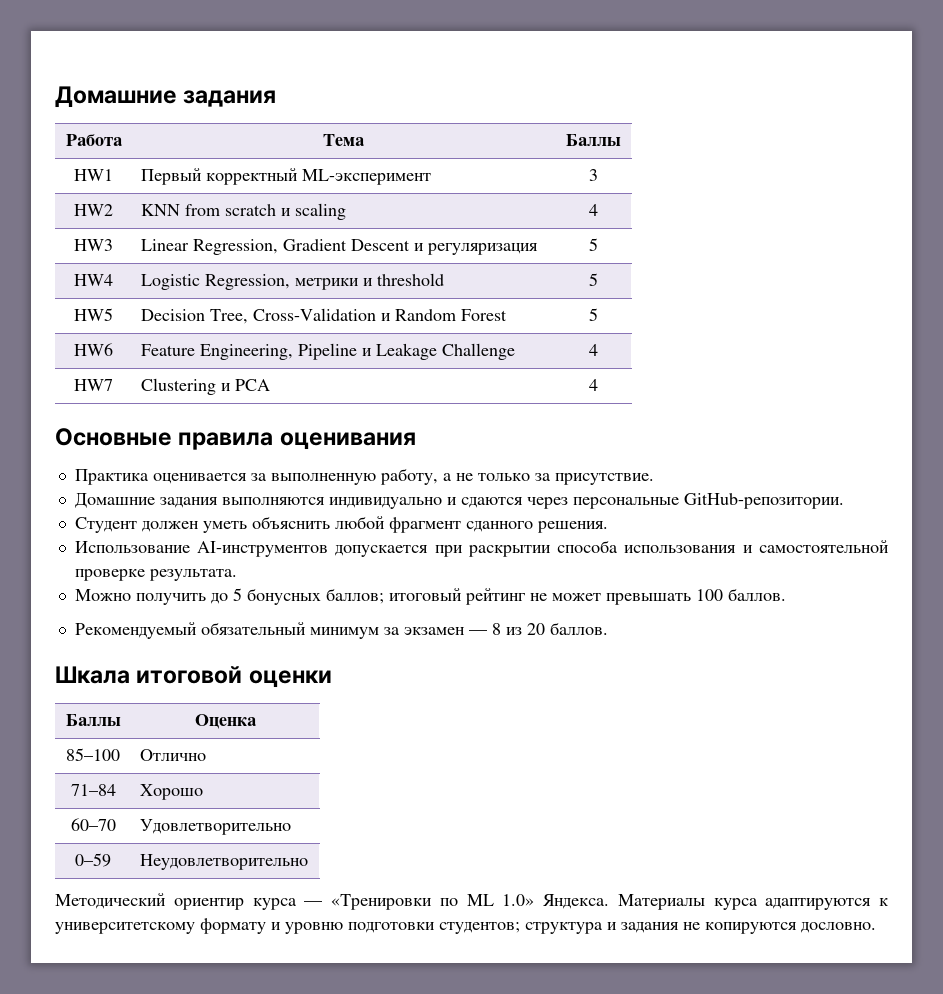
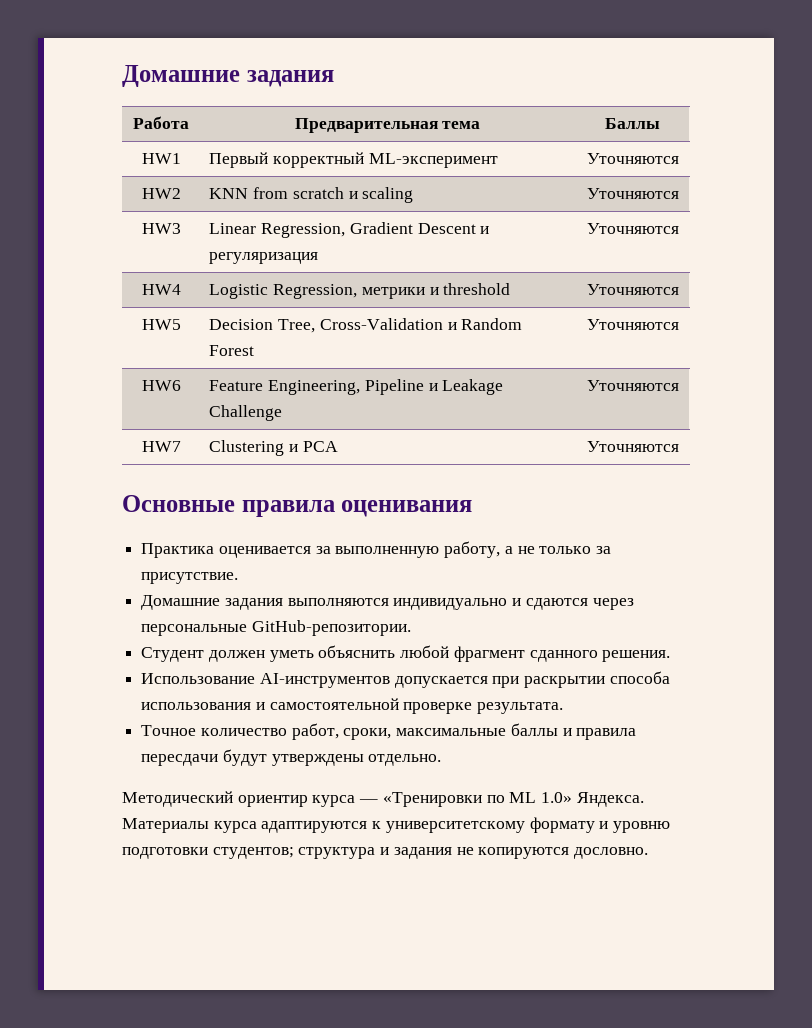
[323,134,365,146] Тема -> [294,118,481,133] Предварительная тема
[589,169,598,181] 3 -> [586,153,679,164] Уточняются
[589,204,598,216] 4 -> [586,188,679,199] Уточняются
[589,238,598,251] 5 -> [586,223,679,234] Уточняются
[589,273,598,286] 5 -> [586,284,679,295] Уточняются
[589,308,598,321] 5 -> [586,319,679,330] Уточняются
[589,344,598,356] 4 -> [586,380,679,391] Уточняются
[589,379,598,391] 4 -> [586,441,679,452] Уточняются
[74,588,786,605] [74,622,608,639] [55,666,332,688] [65,714,121,726] [194,714,257,729] [66,748,120,761] [139,749,206,761] [70,784,116,796] [139,784,203,800] [70,818,116,831] [139,819,291,835] [75,853,111,867] [139,854,308,870] Можно получить до 5 бонусных баллов; итоговый рейтинг не может превышать 100 баллов. // Рекомендуемый обязательный минимум за экзамен — 8 из 20 баллов. // Шкала итоговой оценки // Баллы | Оценка // 85–100 | Отлично // 71–84 | Хорошо // 60–70 | Удовлетворительно // 0–59 | Неудовлетворительно -> [141,723,637,740] [141,749,442,766] Точное количество работ, сроки, максимальные баллы и правила пересдачи будут утверждены отдельно.

